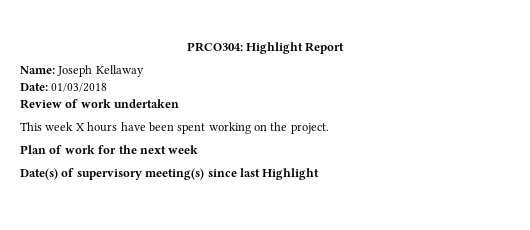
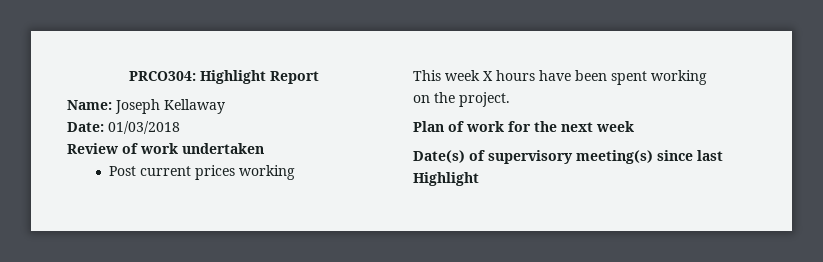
(180, 103) none -> [109,165,296,180] // Post current prices working

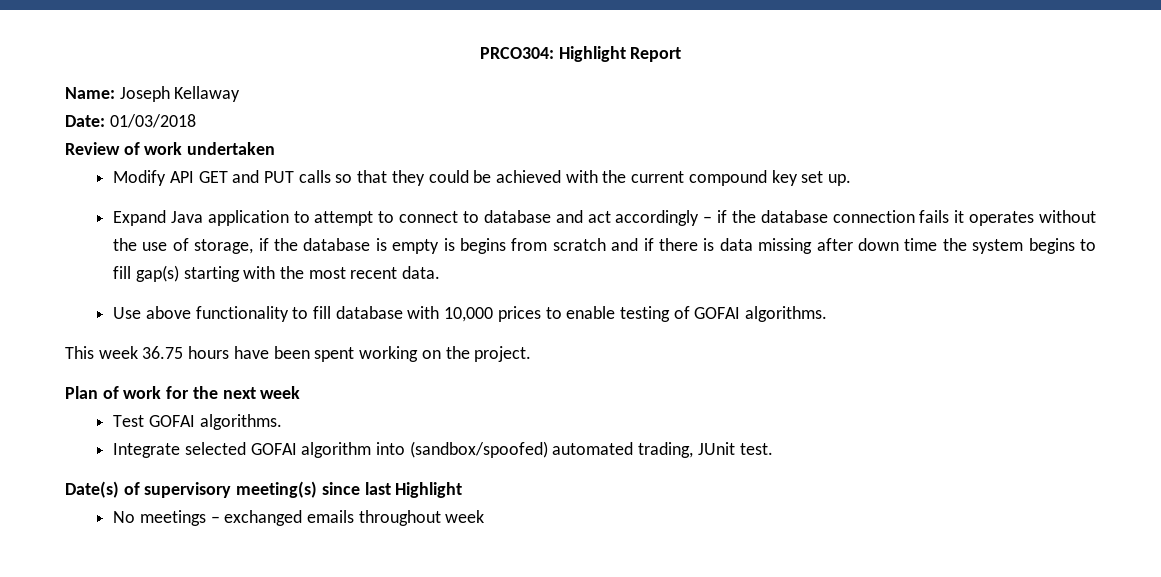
[109,165,296,180] Post current prices working -> [113,170,852,186] [113,210,1097,226] [113,238,1097,254] [113,265,441,282] [113,306,828,322] Modify API GET and PUT calls so that they could be achieved with the current compound key set up. // Expand Java application to attempt to connect to database and act accordingly – if the database connection fails it operates without the use of storage, if the database is empty is begins from scratch and if there is data missing after down time the system begins to fill gap(s) starting with the most recent data. // Use above functionality to fill database with 10,000 prices to enable testing of GOFAI algorithms.
[483,71,493,81] X -> [142,346,184,359] 36.75
(634, 126) none -> [113,414,282,430] [113,441,773,458] // Test GOFAI algorithms. // Integrate selected GOFAI algorithm into (sandbox/spoofed) automated trading, JUnit test.
(479, 179) none -> [113,510,485,526] // No meetings – exchanged emails throughout week

